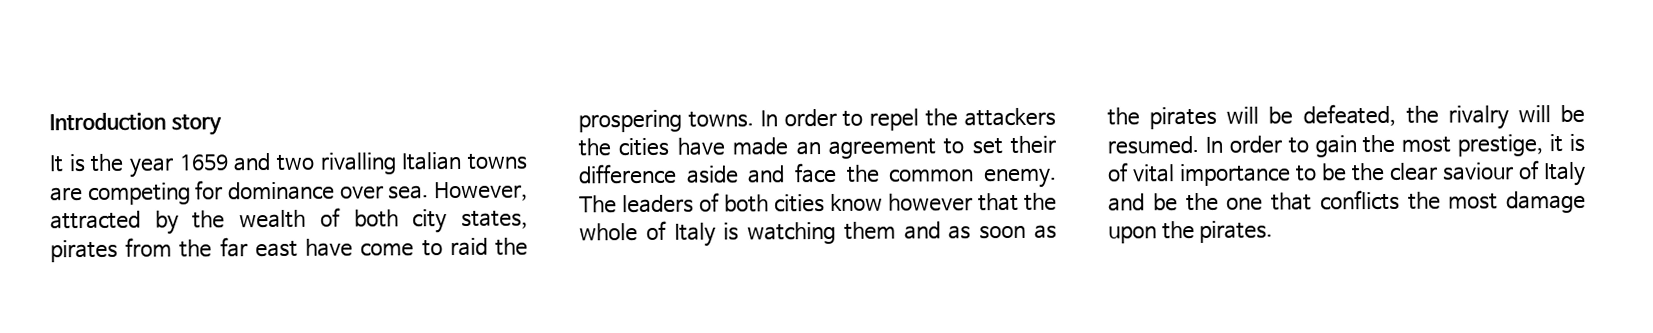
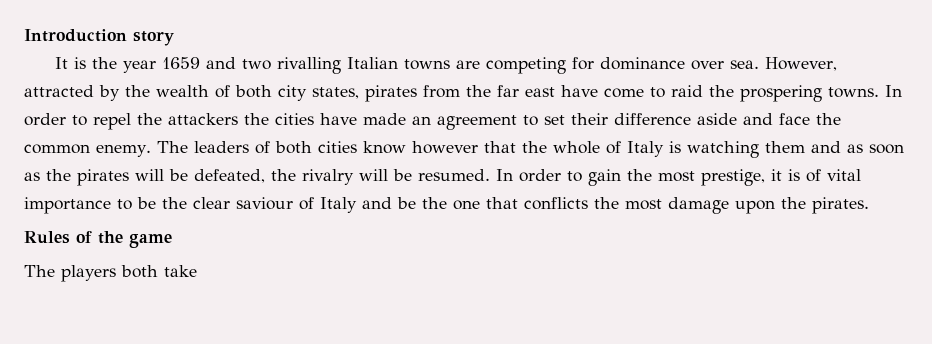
(1274, 231) none -> [24,231,172,248] [24,265,197,282] // Rules of the game // The players both take

